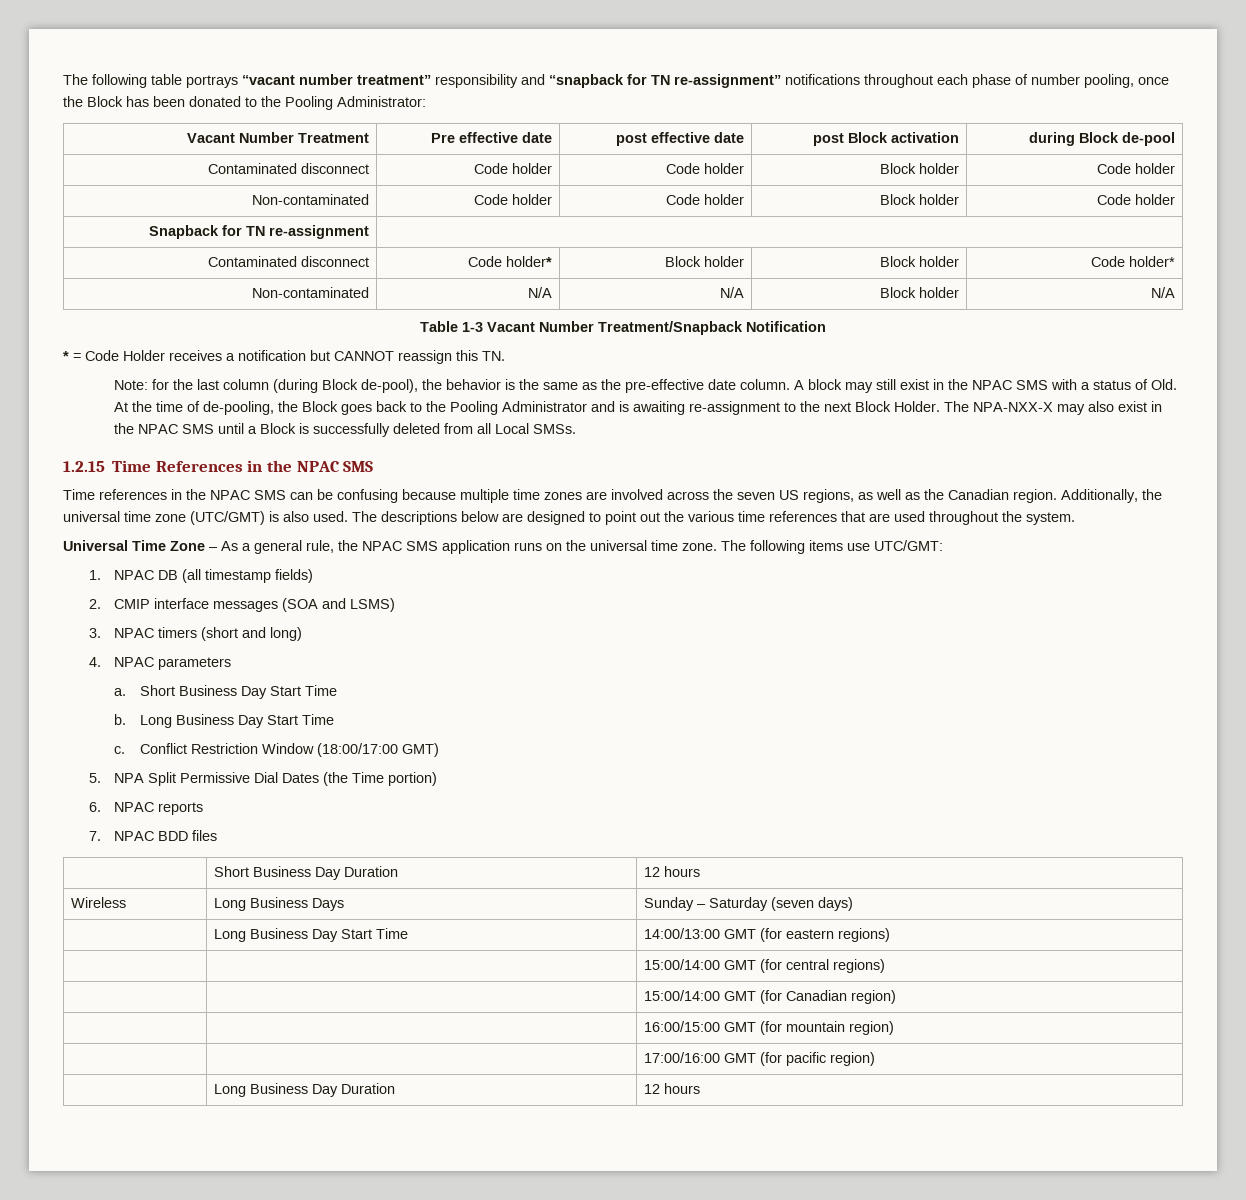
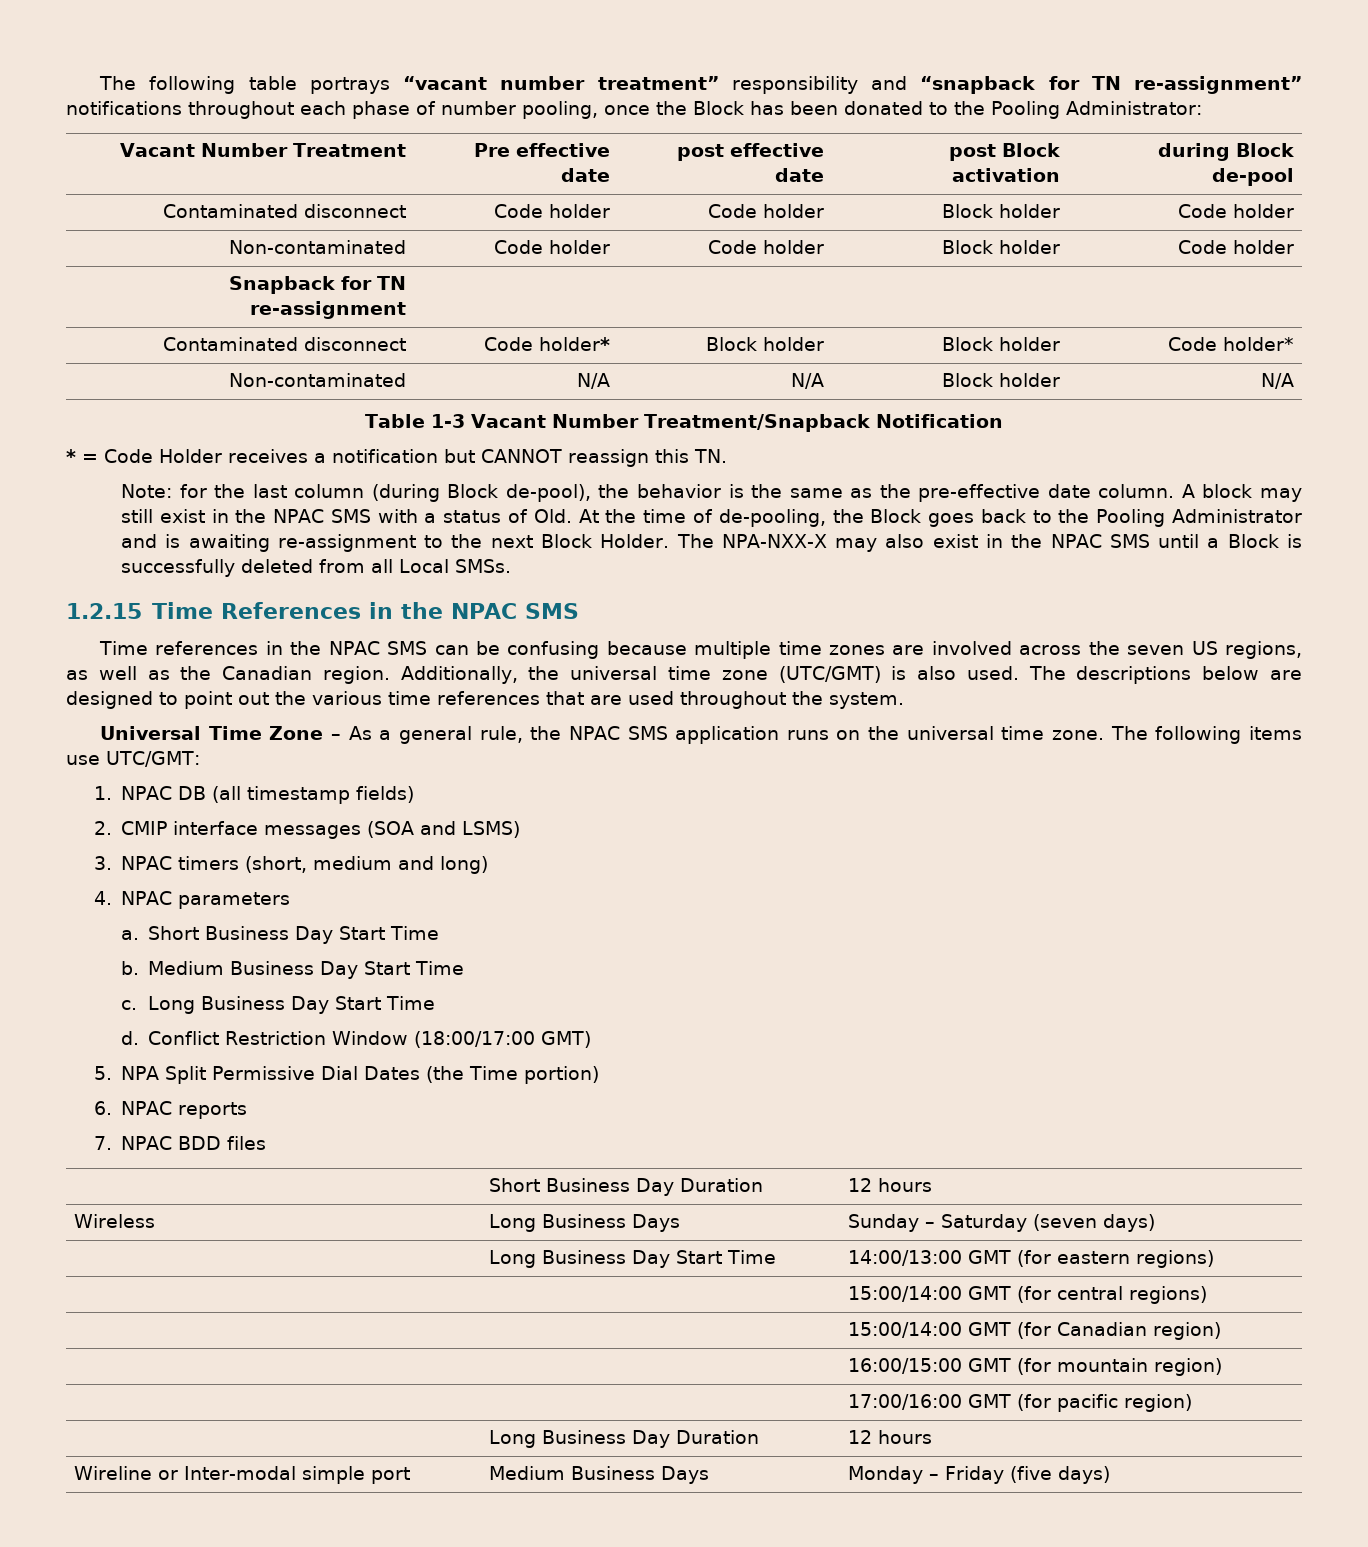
[201,627,239,641] (short -> [244,856,392,873] (short, medium
(127, 719) none -> [148,961,465,979] [120,1000,137,1010] Medium Business Day Start Time // c.
[114,746,126,754] c. -> [120,1031,139,1045] d.
(700, 1088) none -> [74,1466,411,1484] [489,1466,710,1484] [848,1466,1111,1484] // Wireline or Inter-modal simple port | Medium Business Days | Monday – Friday (five days)

